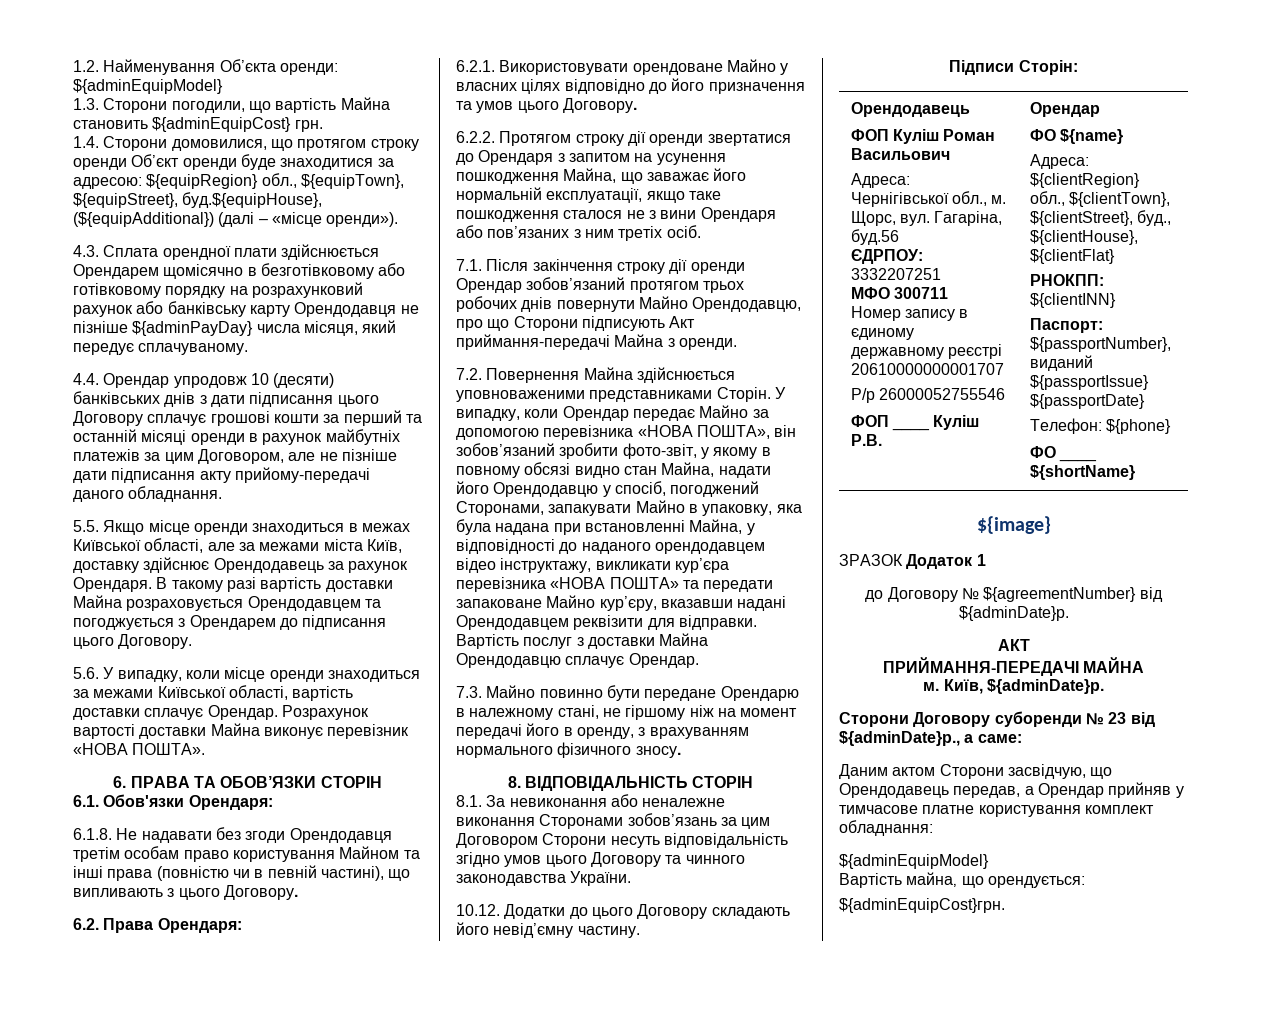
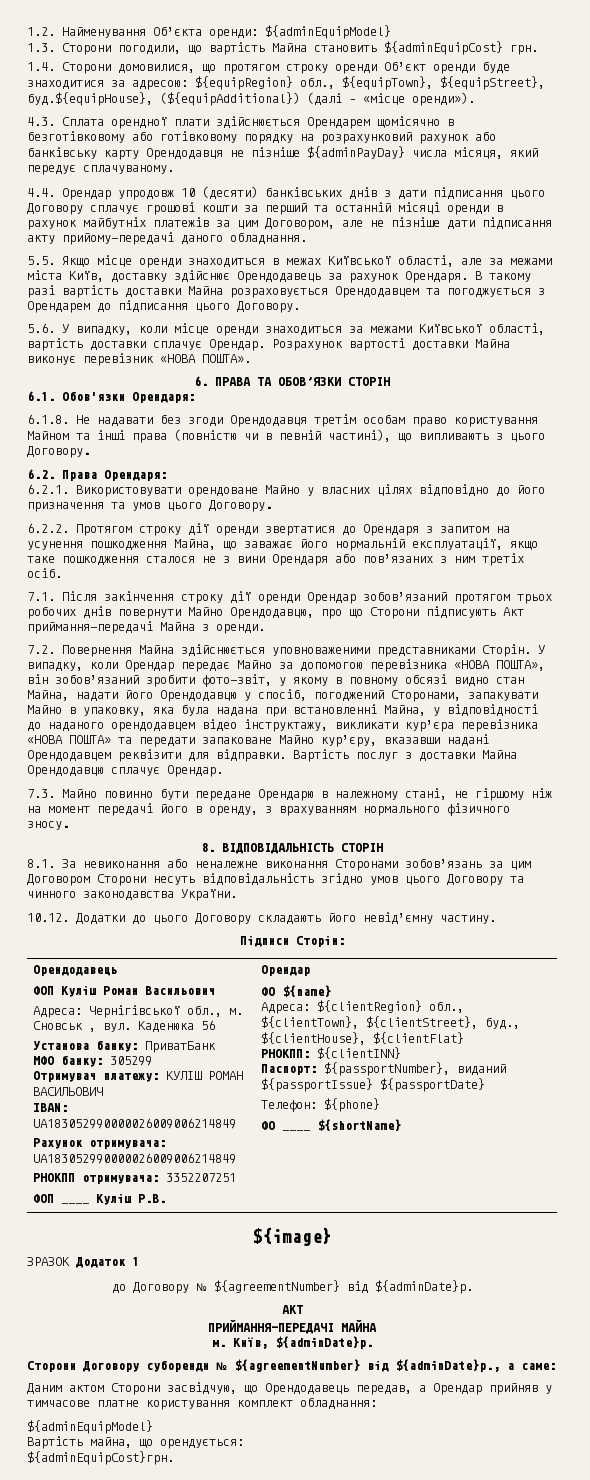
[850,211,1003,226] [850,229,899,245] [850,249,923,264] [850,268,941,280] [850,287,949,299] [850,306,969,321] [850,328,914,340] [850,344,1003,359] [850,363,1004,375] [850,388,1006,403] Щорс, вул. Гагаріна, буд.56 // ЄДРПОУ: 3332207251 // МФО 300711 // Номер запису в єдиному державному реєстрі 20610000000001707 // Р/р 26000052755546 -> [32,1020,215,1033] [32,1040,216,1053] [32,1055,152,1067] [32,1071,243,1082] [32,1087,103,1096] [32,1103,68,1112] [32,1118,236,1129] [32,1138,166,1149] [32,1153,236,1164] [32,1173,236,1184] Сновськ , вул. Каденюка 56 // Установа банку: ПриватБанк // МФО банку: 305299 // Отримувач платежу: КУЛІШ РОМАН ВАСИЛЬОВИЧ // IBAN: UA183052990000026009006214849 // Рахунок отримувача: UA183052990000026009006214849 // РНОКПП отримувача: 3352207251
[1108,712,1127,724] 23 -> [234,1359,360,1372] ${agreementNumber}

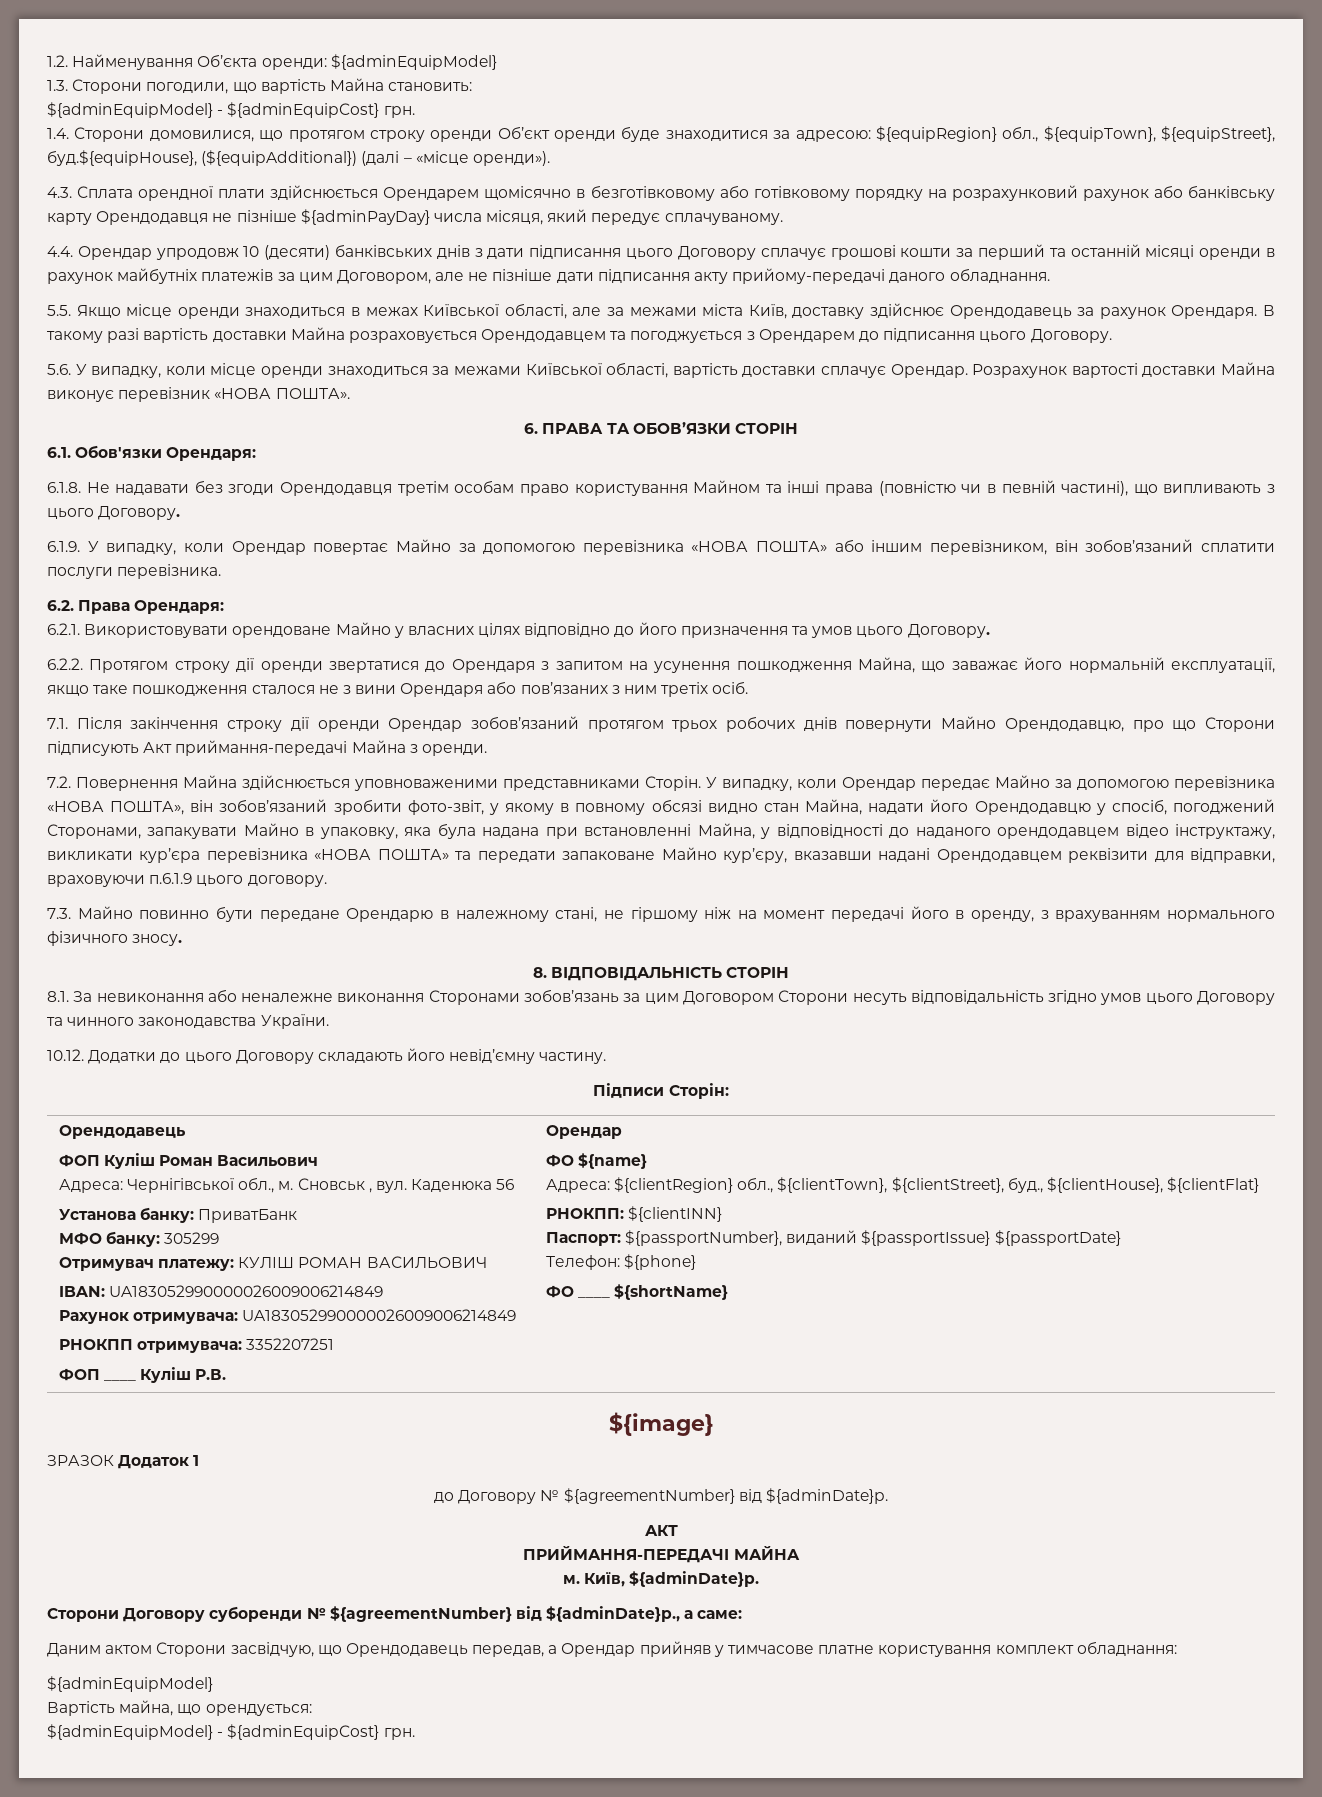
[314,45,377,52] становить -> [388,82,473,92] [47,102,224,118] становить: // ${adminEquipModel} -
(90, 452) none -> [47,539,1275,555] [47,564,222,579] // 6.1.9. У випадку, коли Орендар повертає Майно за допомогою перевізника «НОВА ПОШТА» або іншим перевізником, він зобов’язаний сплатити послуги перевізника.
[216,749,517,762] [27,765,223,777] відправки. Вартість послуг з доставки Майна Орендодавцю сплачує Орендар. -> [1190,848,1275,863] [47,873,327,887] відправки, враховуючи п.6.1.9 цього договору.
[27,1451,174,1465] ${adminEquipCost}грн. -> [47,1724,415,1740] ${adminEquipModel} - ${adminEquipCost} грн.

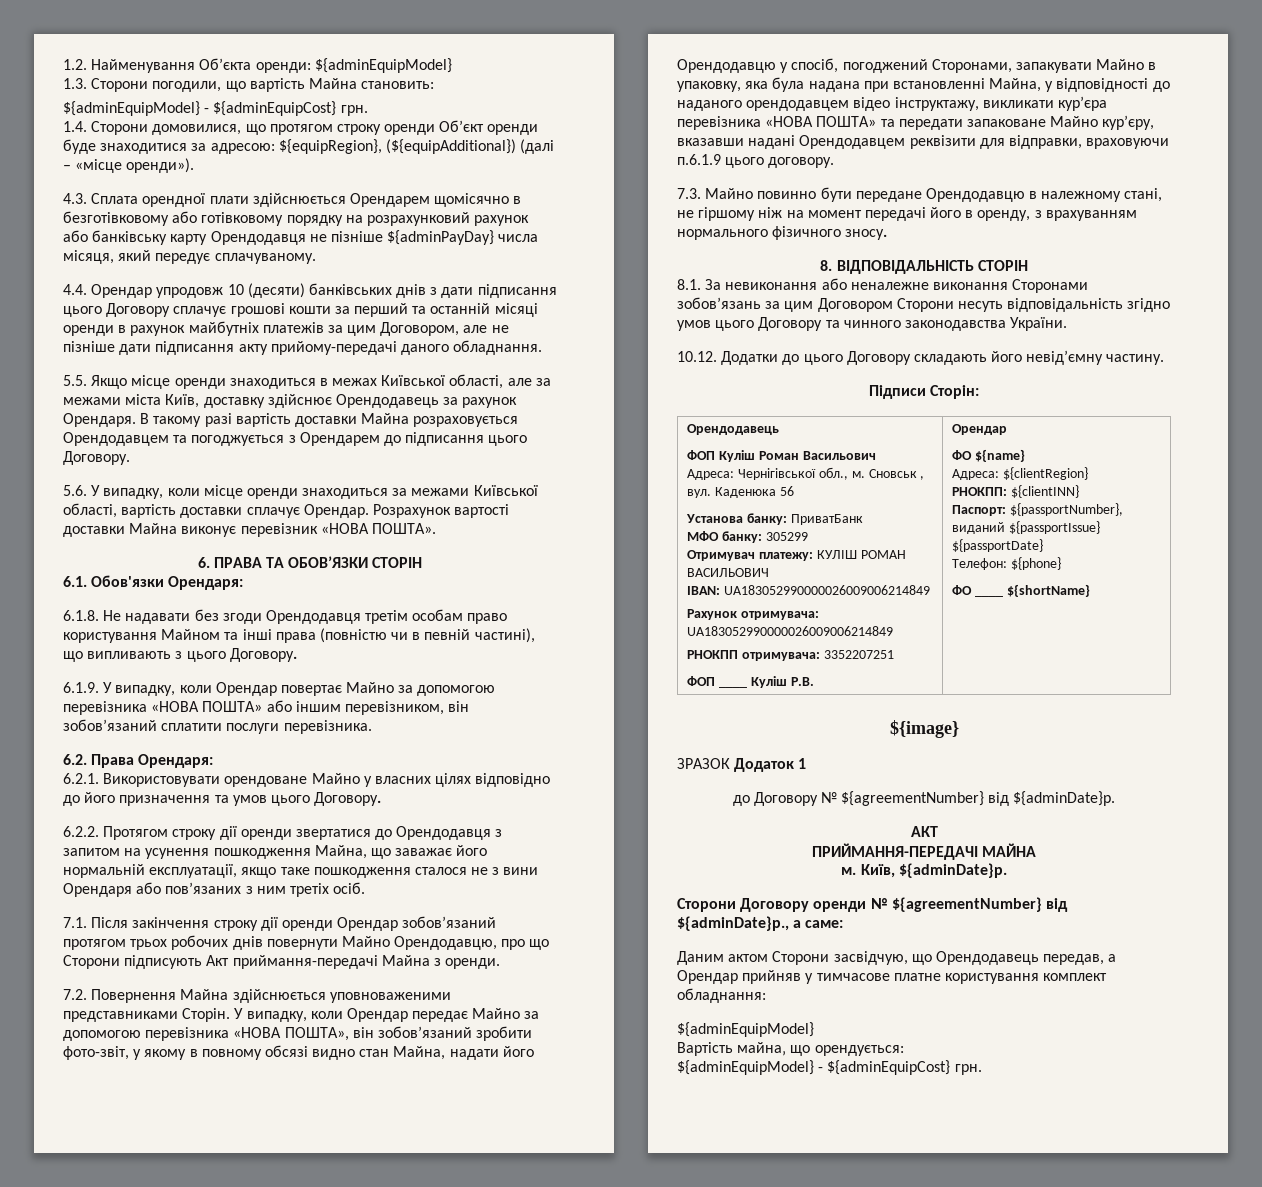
[875,126,1275,142] [47,150,197,166] ${equipRegion} обл., ${equipTown}, ${equipStreet}, буд.${equipHouse}, -> [278,139,382,154] ${equipRegion},
[451,659,535,673] Орендаря -> [396,826,492,840] Орендодавця
[346,908,434,922] Орендарю -> [925,188,1025,202] Орендодавцю
[737,1177,1260,1193] обл., ${clientTown}, ${clientStreet}, буд., ${clientHouse}, ${clientFlat} -> (1089, 473) none
[209,1606,303,1622] суборенди -> [813,901,867,912] оренди

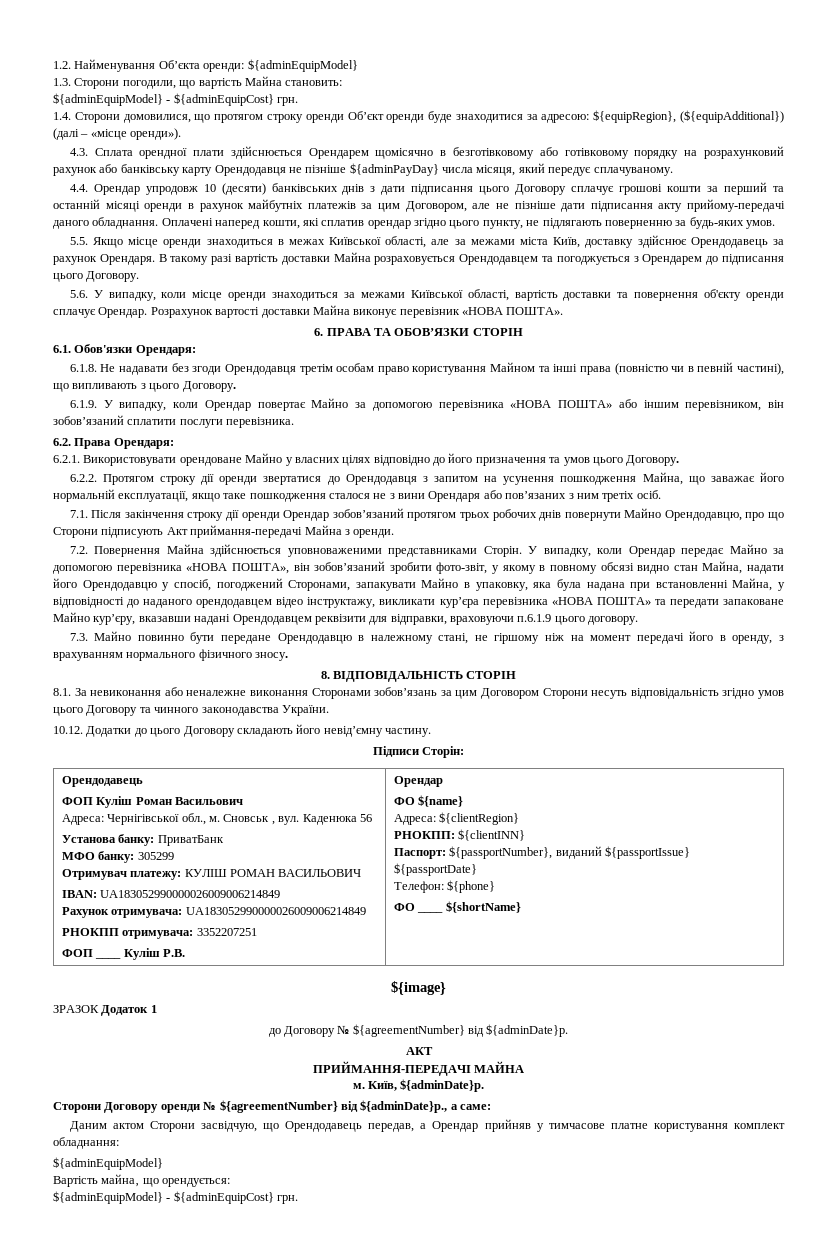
(543, 347) none -> [161,217,775,229] Оплачені наперед кошти, які сплатив орендар згідно цього пункту, не підлягають поверненню за будь-яких умов.
(243, 512) none -> [617,289,784,301] та повернення об'єкту оренди

